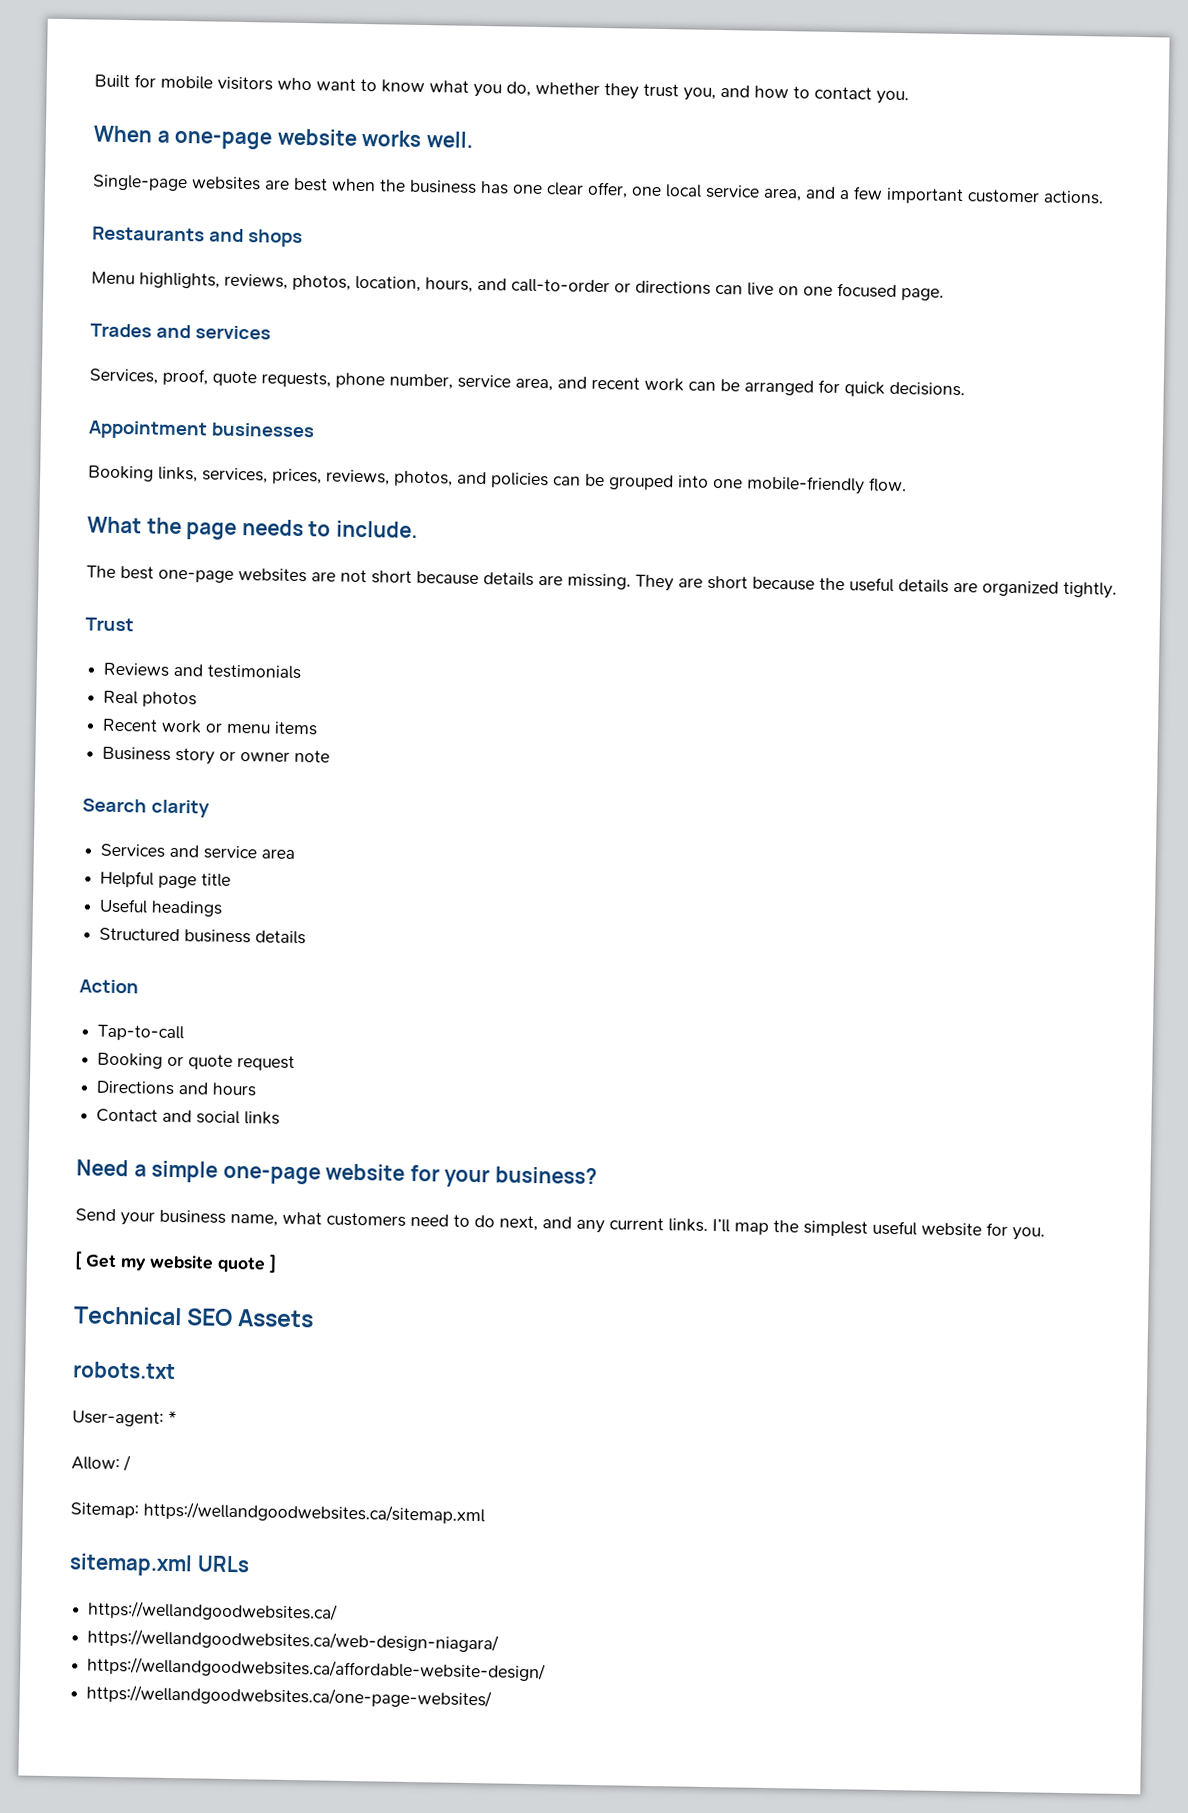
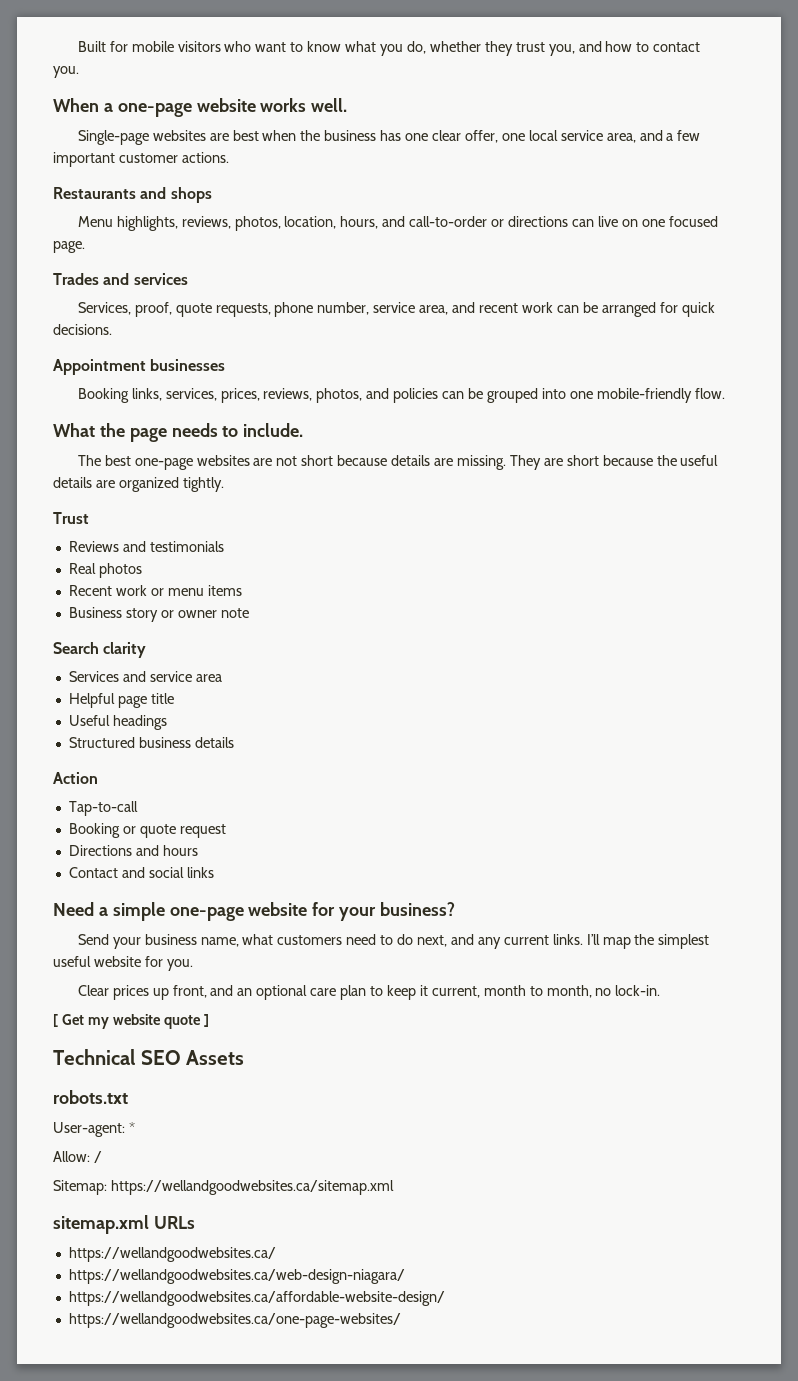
(1045, 1234) none -> [77,985,661,1000] // Clear prices up front, and an optional care plan to keep it current, month to month, no lock-in.

